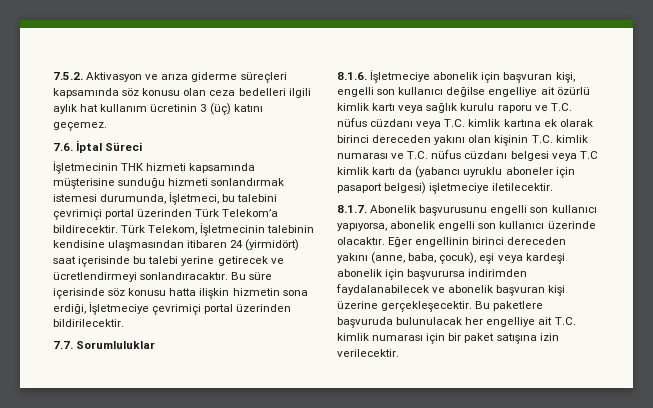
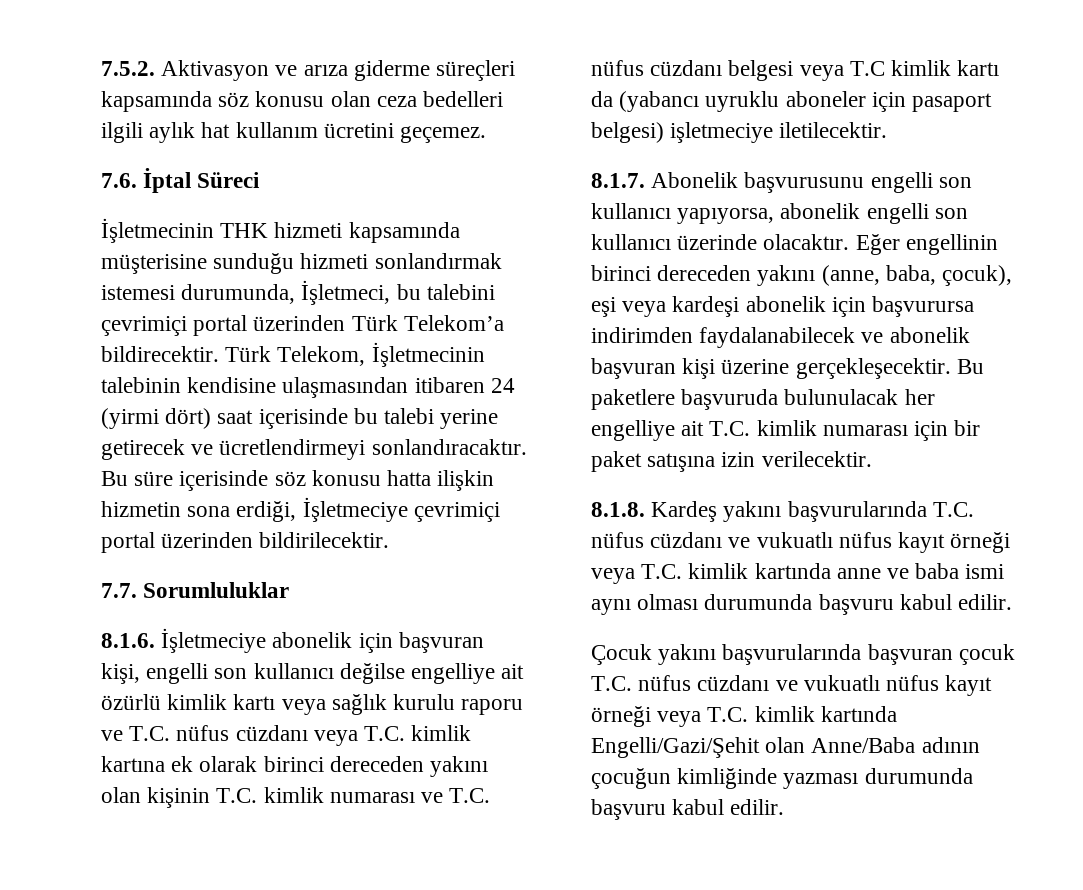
[150,103,263,115] ücretinin 3 (üç) katını -> [323,123,394,138] ücretini
[245,239,300,251] (yirmidört) -> [101,408,212,429] (yirmi dört)
(399, 353) none -> [591,501,974,522] [591,532,1011,553] [591,563,1005,584] [591,594,1013,615] [591,644,1015,665] [591,675,993,696] [591,706,897,727] [591,737,980,758] [591,768,973,789] [591,799,785,820] // 8.1.8. Kardeş yakını başvurularında T.C. nüfus cüzdanı ve vukuatlı nüfus kayıt örneği veya T.C. kimlik kartında anne ve baba ismi aynı olması durumunda başvuru kabul edilir. // Çocuk yakını başvurularında başvuran çocuk T.C. nüfus cüzdanı ve vukuatlı nüfus kayıt örneği veya T.C. kimlik kartında Engelli/Gazi/Şehit olan Anne/Baba adının çocuğun kimliğinde yazması durumunda başvuru kabul edilir.

